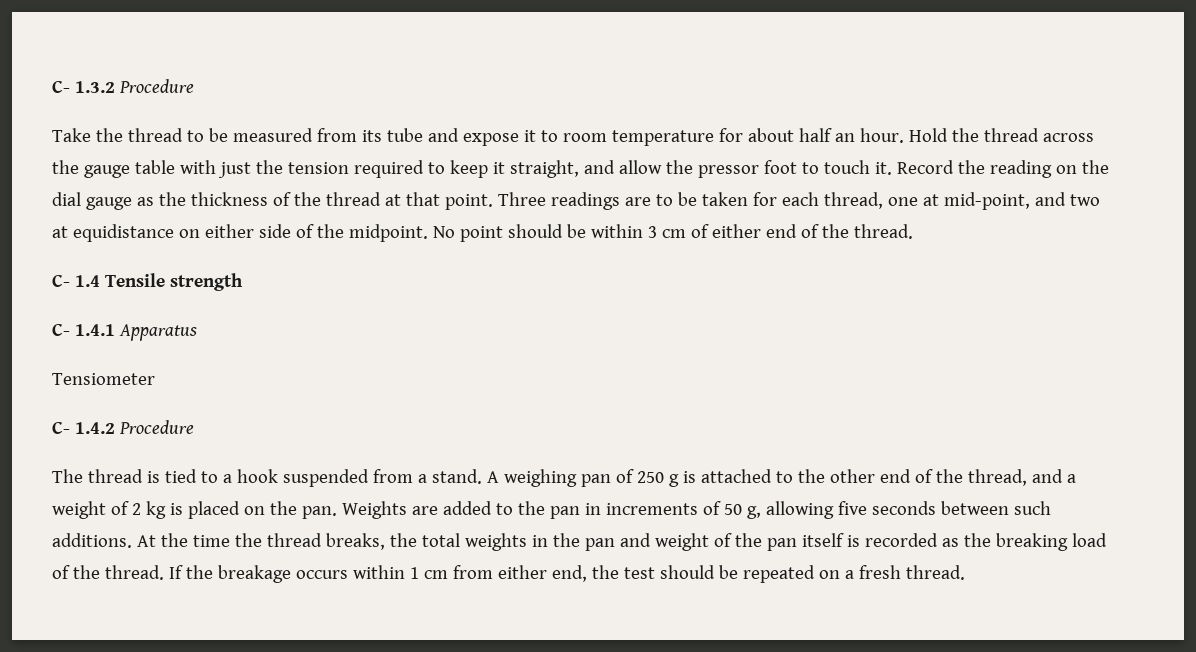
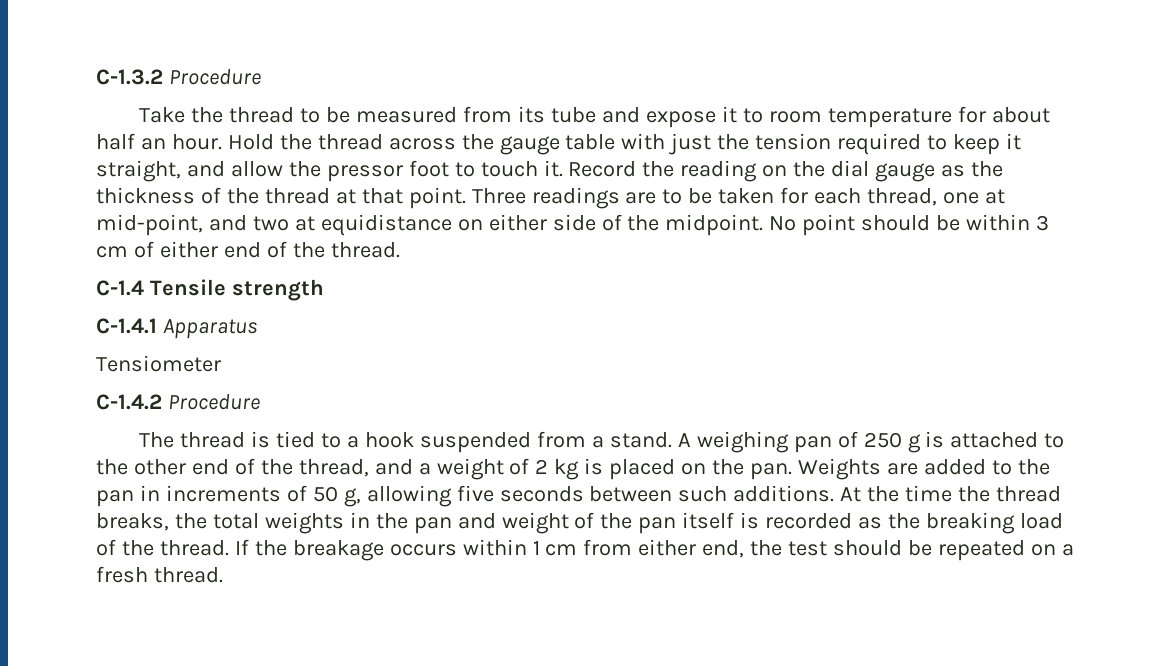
[52,80,115,93] C- 1.3.2 -> [96,69,163,85] C-1.3.2
[52,274,100,287] C- 1.4 -> [96,280,144,296] C-1.4
[52,323,115,336] C- 1.4.1 -> [96,318,157,334] C-1.4.1
[52,421,115,434] C- 1.4.2 -> [96,394,162,410] C-1.4.2

